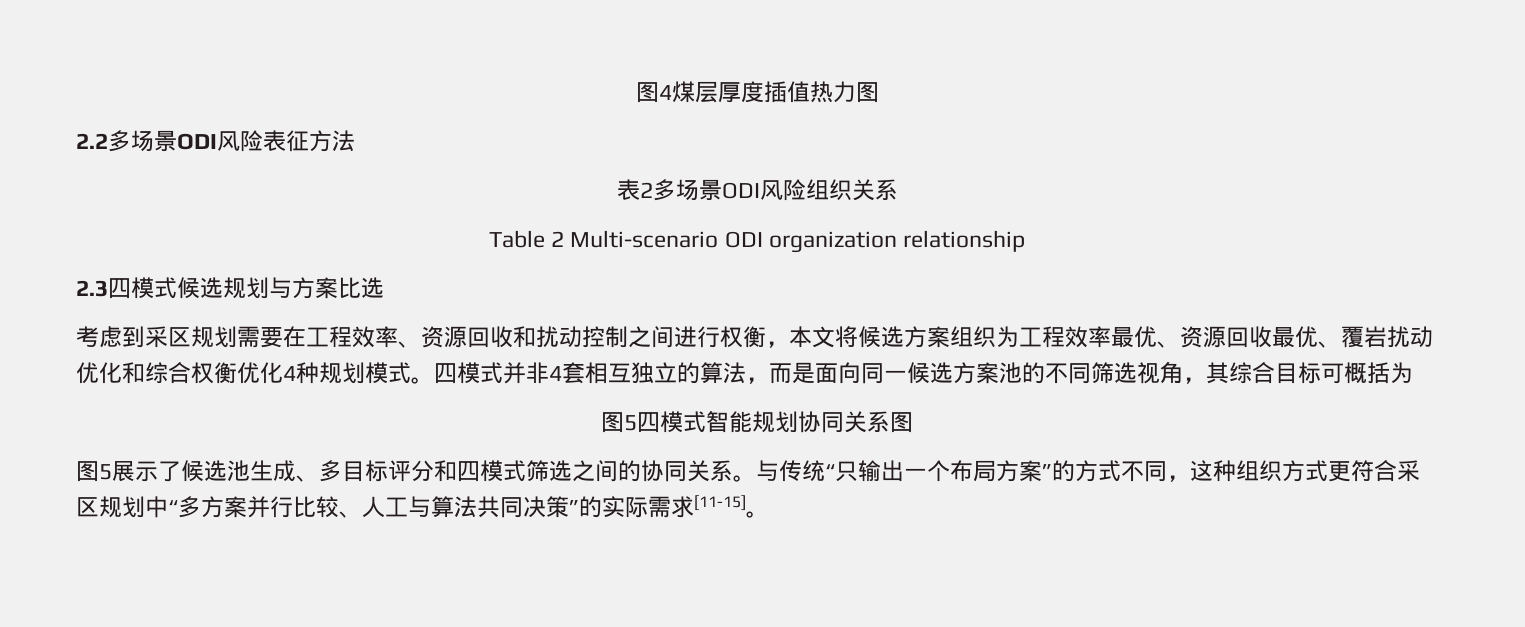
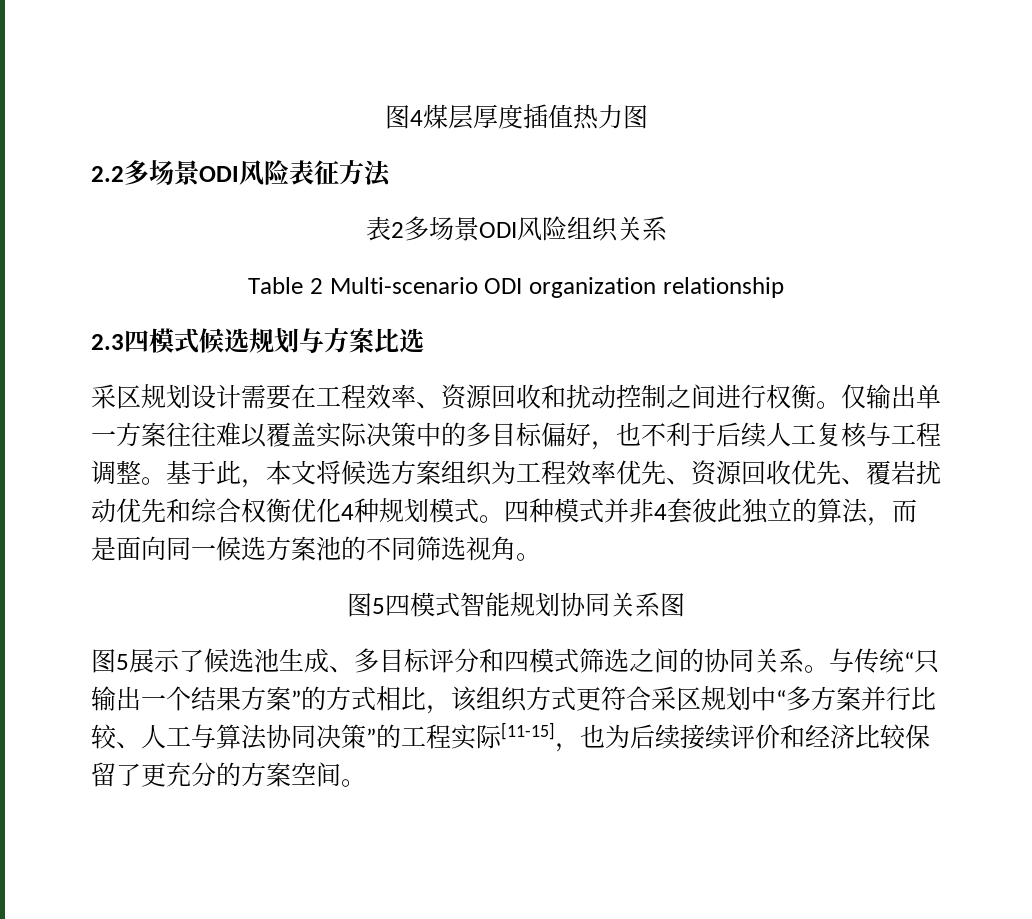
[76,326,237,348] 考虑到采区规划 -> [91,384,241,409] 采区规划设计
(766, 337) none -> [816,384,941,409] [91,422,941,450] [91,460,241,485] 。仅输出单一方案往往难以覆盖实际决策中的多目标偏好，也不利于后续人工复核与工程调整。基于此
[1111,326,1318,348] 最优、资源回收最优 -> [616,460,841,486] 优先、资源回收优先
[99,362,122,384] 化 -> [141,498,166,523] 先
(457, 373) none -> [529,498,554,523] 种
[585,362,631,384] 相互 -> [692,498,742,523] 彼此
[1183,362,1413,384] ，其综合目标可概括为 -> [516,553,541,561] 。
[950,460,996,482] 布局 -> [191,686,241,711] 结果
[1121,460,1236,482] 不同，这种 -> [376,686,477,714] 相比，该
[477,496,500,518] 共 -> [266,724,292,749] 协
[602,495,746,518] 实际需求[11-15] -> [401,722,555,750] [555,724,930,752] [91,762,341,787] 工程实际[11-15]，也为后续接续评价和经济比较保留了更充分的方案空间

